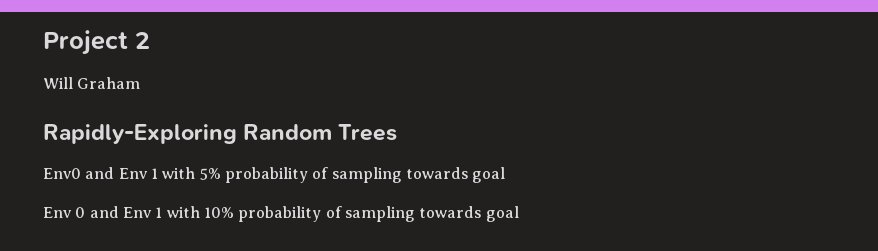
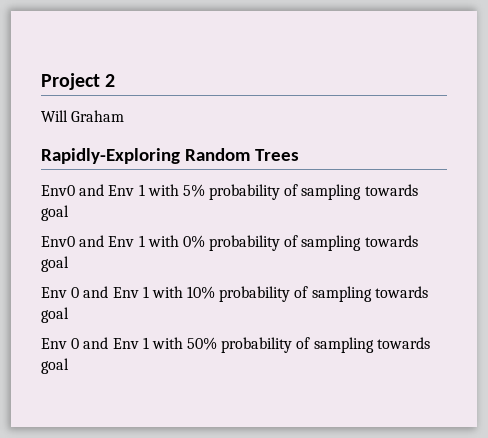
(506, 175) none -> [41,235,418,251] [41,256,69,272] // Env0 and Env 1 with 0% probability of sampling towards goal
(519, 214) none -> [41,337,430,353] [41,358,69,374] // Env 0 and Env 1 with 50% probability of sampling towards goal

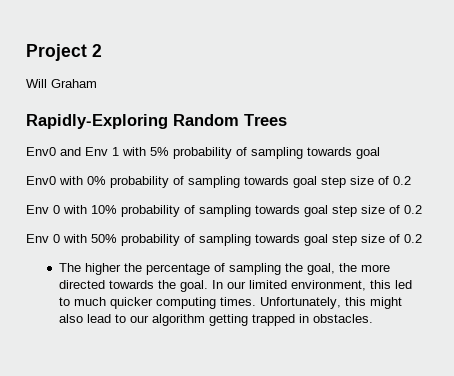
[79,235,145,247] and Env 1 -> (56, 180) none
[41,286,149,298] // Env 0 and Env 1 -> [321,176,411,188] [26,205,60,214] step size of 0.2 // Env 0
[41,337,149,349] // Env 0 and Env 1 -> [332,205,422,217] [26,234,60,243] step size of 0.2 // Env 0
(69, 366) none -> [332,234,422,246] [59,263,391,275] [59,280,413,292] [59,297,403,309] [59,314,374,326] step size of 0.2 // The higher the percentage of sampling the goal, the more directed towards the goal. In our limited environment, this led to much quicker computing times. Unfortunately, this might also lead to our algorithm getting trapped in obstacles.

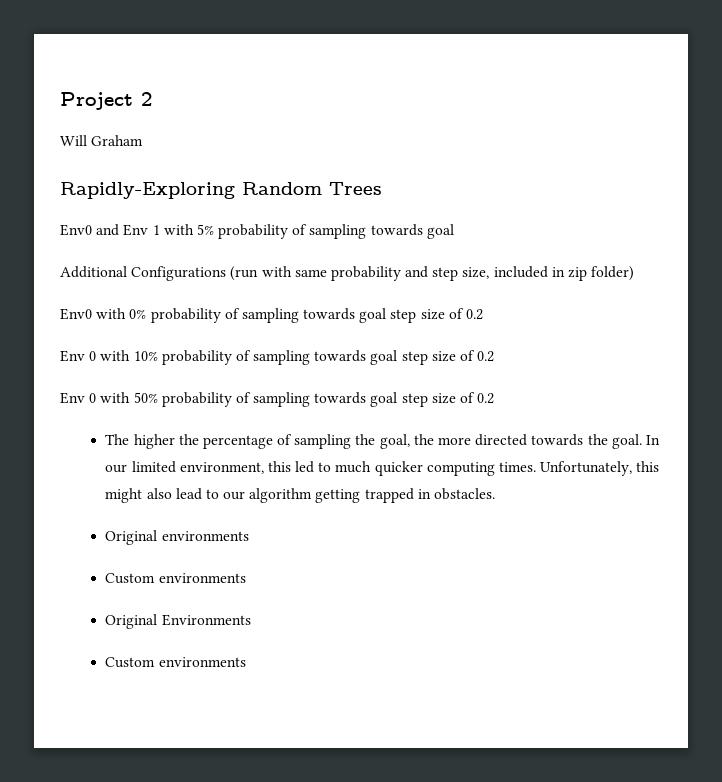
(380, 153) none -> [60,266,635,281] // Additional Configurations (run with same probability and step size, included in zip folder)
(374, 318) none -> [105,530,249,545] [105,573,246,584] [105,614,251,629] [105,657,246,668] // Original environments // Custom environments // Original Environments // Custom environments

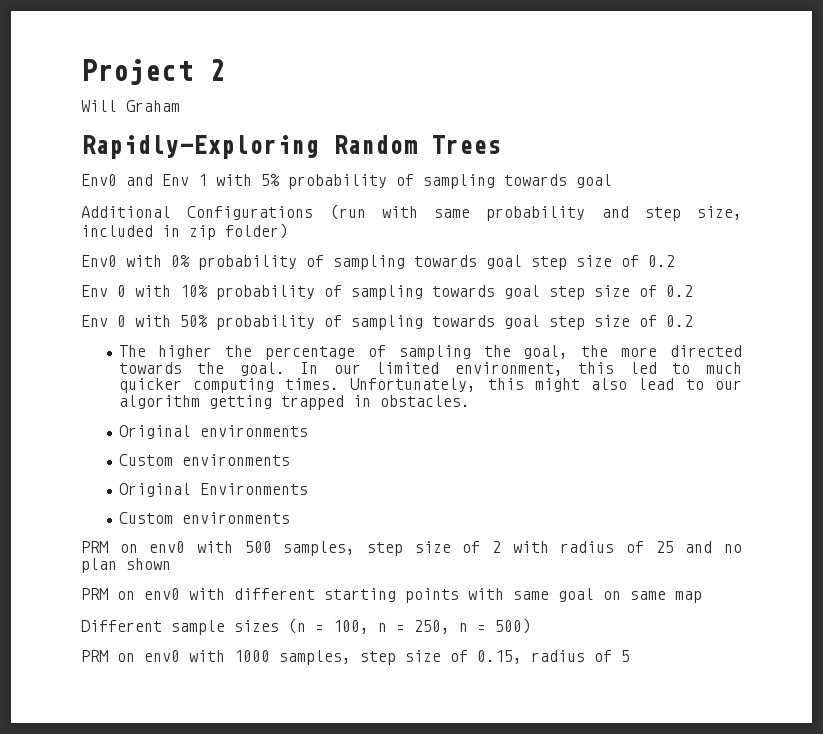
(246, 662) none -> [81,541,742,556] [81,558,171,573] [81,588,702,603] [81,618,531,635] [81,650,630,665] // PRM on env0 with 500 samples, step size of 2 with radius of 25 and no plan shown // PRM on env0 with different starting points with same goal on same map // Different sample sizes (n = 100, n = 250, n = 500) // PRM on env0 with 1000 samples, step size of 0.15, radius of 5

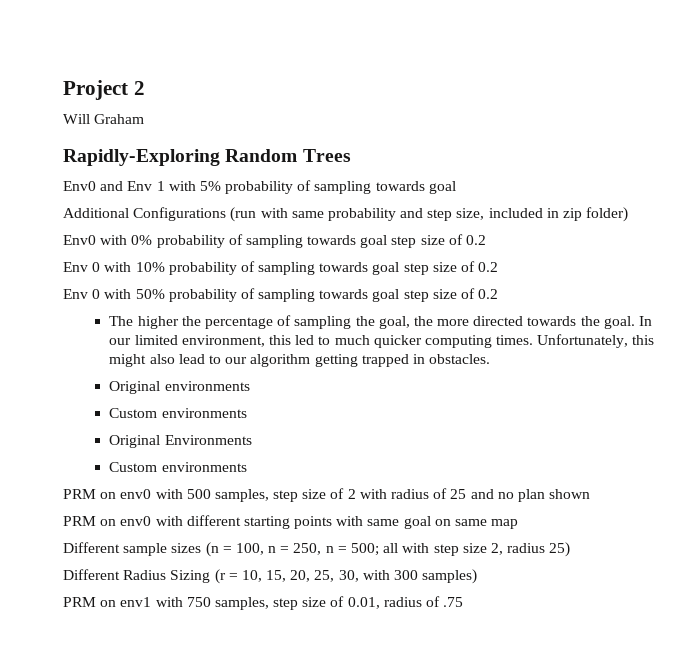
[495,618,531,634] [81,650,630,665] 500) // PRM on env0 with 1000 samples, step size of 0.15, radius of 5 -> [351,542,571,557] [63,569,478,584] [63,596,464,610] 500; all with step size 2, radius 25) // Different Radius Sizing (r = 10, 15, 20, 25, 30, with 300 samples) // PRM on env1 with 750 samples, step size of 0.01, radius of .75

